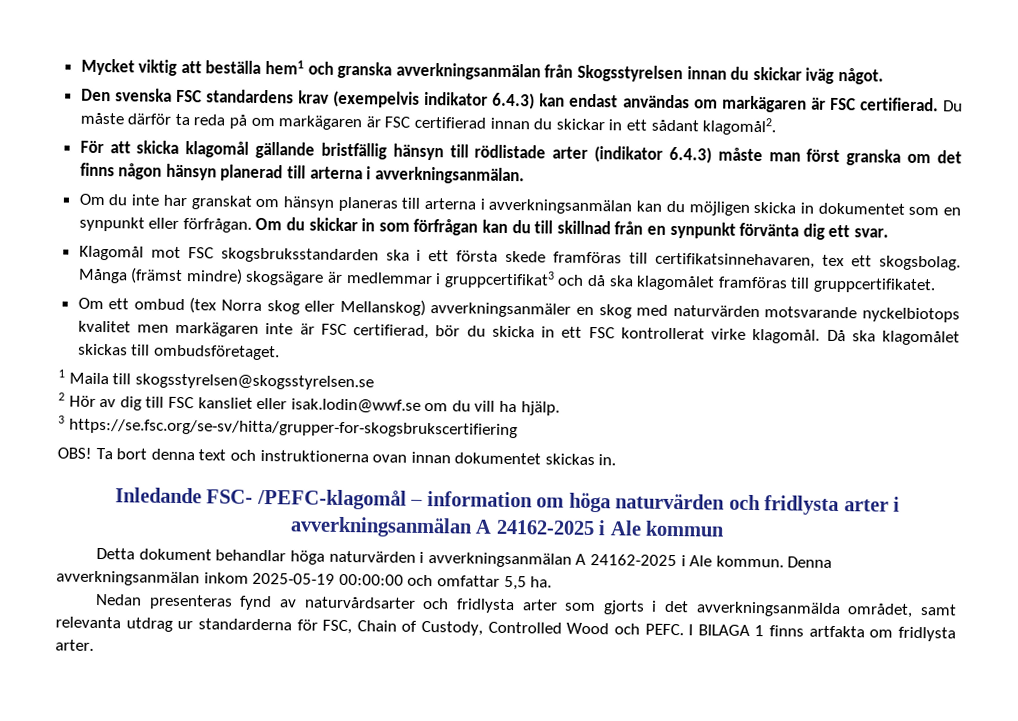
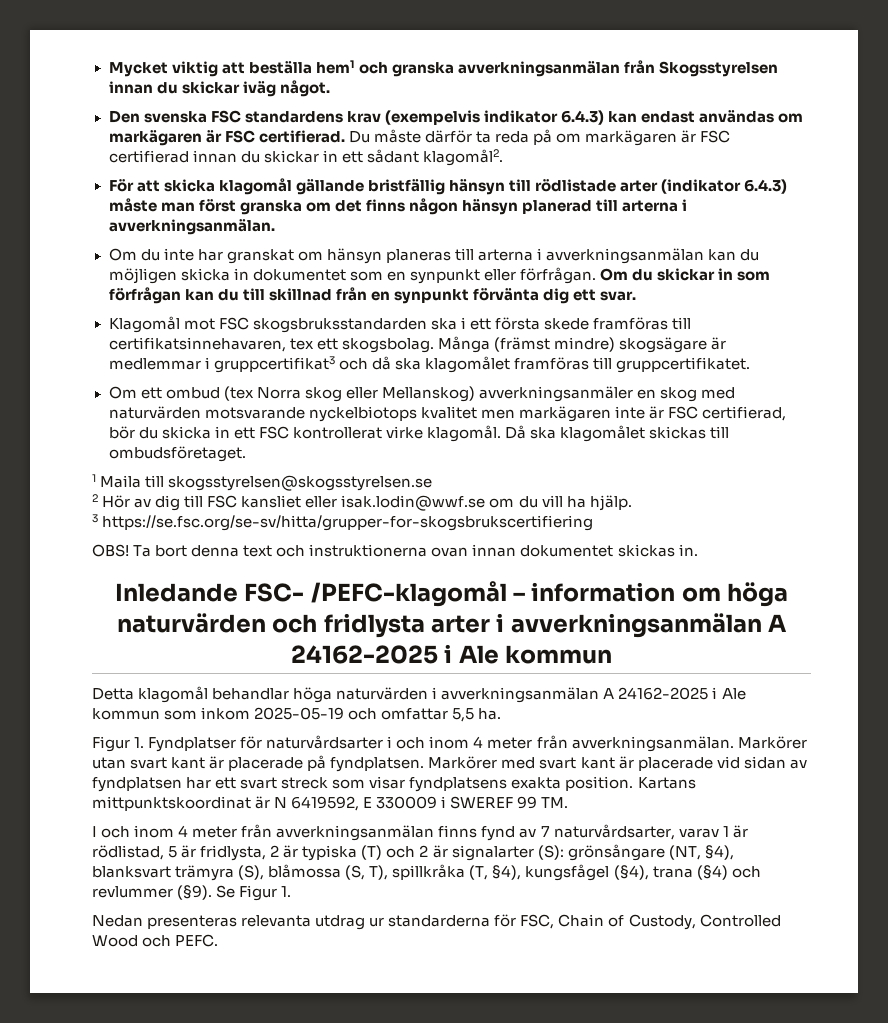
[138,548,212,561] dokument -> [138,686,209,703] klagomål
[715,555,833,568] [56,570,200,587] kommun. Denna avverkningsanmälan -> [92,708,198,720] kommun som
[338,573,404,586] 00:00:00 -> (345, 713) none
[95,593,957,618] Nedan presenteras fynd av naturvårdsarter och fridlysta arter som gjorts i det avverkningsanmälda området, samt -> [92,735,807,752] [92,755,807,772] [92,776,696,792] [92,796,569,811] [92,824,748,841] [92,844,734,861] [92,864,761,881] [92,885,292,901] [92,915,238,929] Figur 1. Fyndplatser för naturvårdsarter i och inom 4 meter från avverkningsanmälan. Markörer utan svart kant är placerade på fyndplatsen. Markörer med svart kant är placerade vid sidan av fyndplatsen har ett svart streck som visar fyndplatsens exakta position. Kartans mittpunktskoordinat är N 6419592, E 330009 i SWEREF 99 TM. // I och inom 4 meter från avverkningsanmälan finns fynd av 7 naturvårdsarter, varav 1 är rödlistad, 5 är fridlysta, 2 är typiska (T) och 2 är signalarter (S): grönsångare (NT, §4), blanksvart trämyra (S), blåmossa (S, T), spillkråka (T, §4), kungsfågel (§4), trana (§4) och revlummer (§9). Se Figur 1. // Nedan presenteras
[688,624,957,642] [55,639,94,651] I BILAGA 1 finns artfakta om fridlysta arter. -> (219, 940) none

